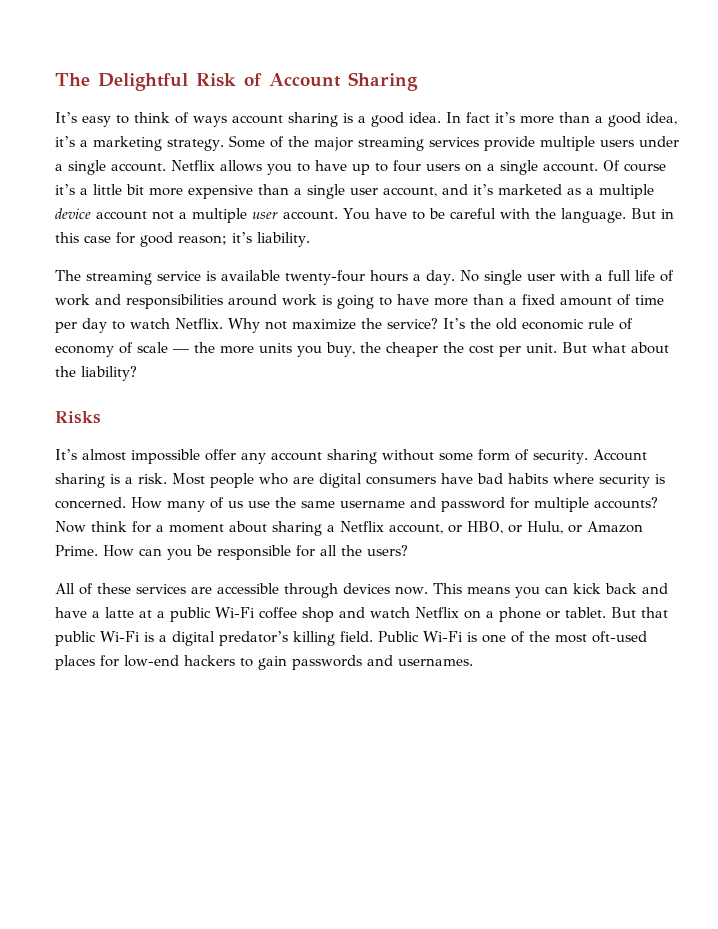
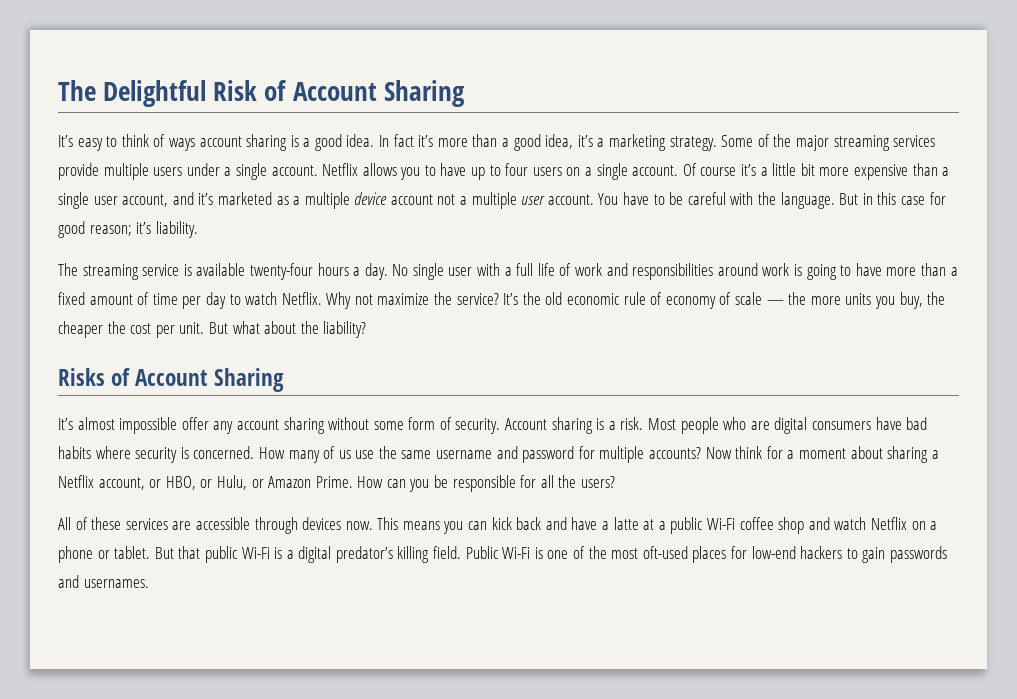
(101, 417) none -> [111,368,284,392] of Account Sharing

